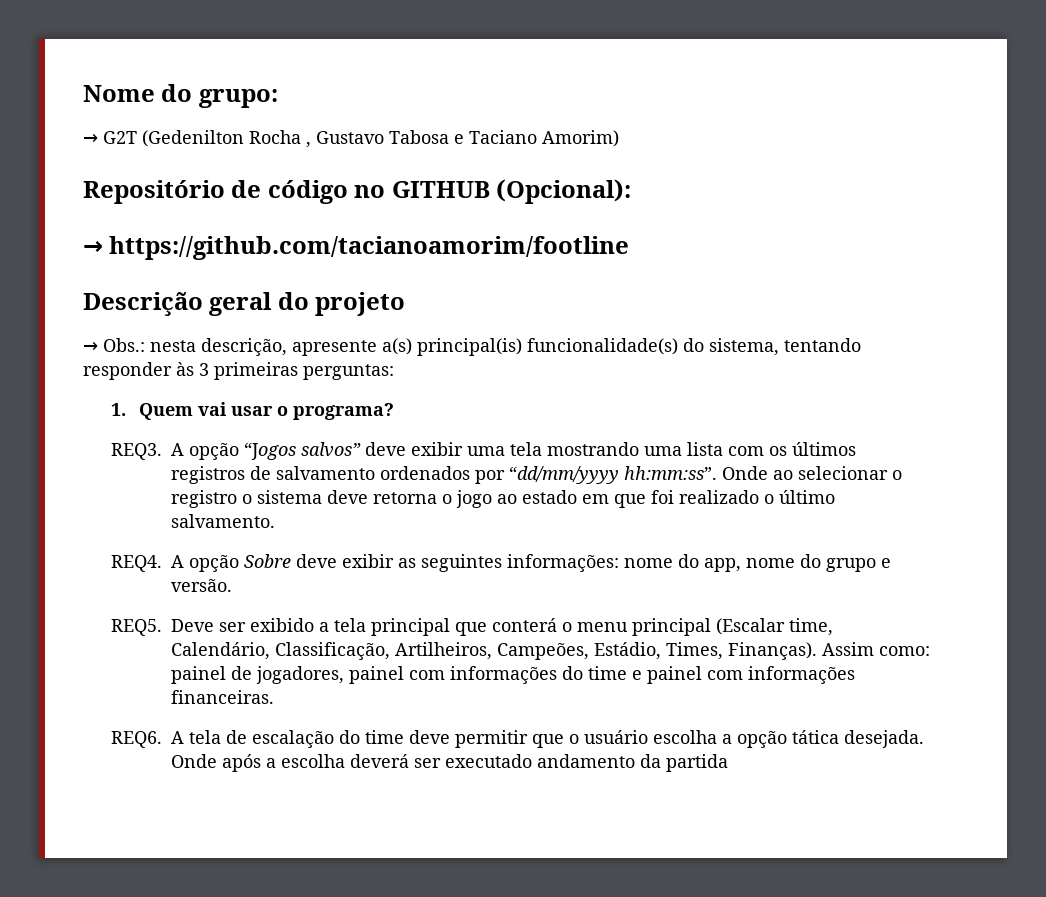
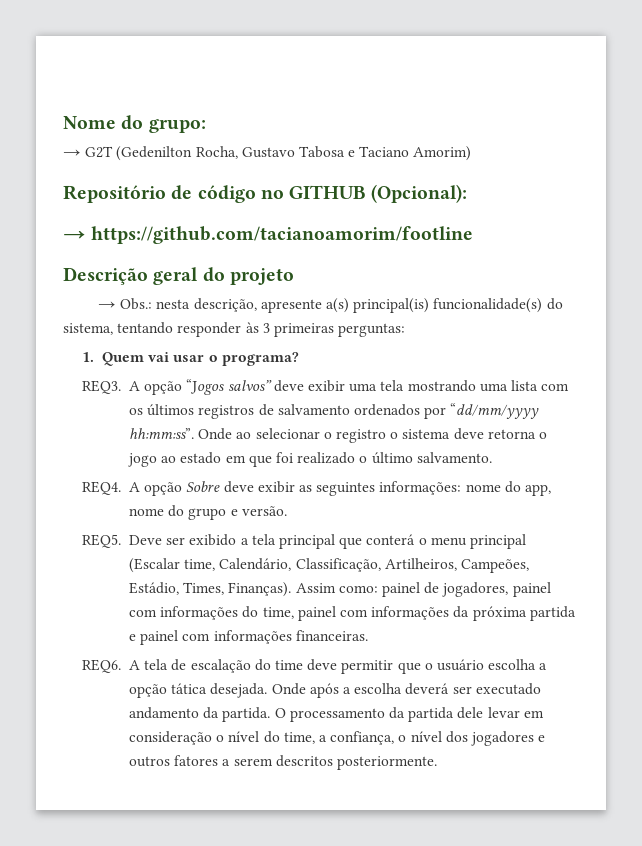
[249,130,311,148] Rocha , -> [195,146,238,159] Rocha,
[587,666,627,680] time -> [262,606,576,621] time, painel com informações da próxima partida
[665,754,728,772] partida -> [222,707,544,722] [129,731,546,746] [129,755,438,770] partida. O processamento da partida dele levar em consideração o nível do time, a confiança, o nível dos jogadores e outros fatores a serem descritos posteriormente.

